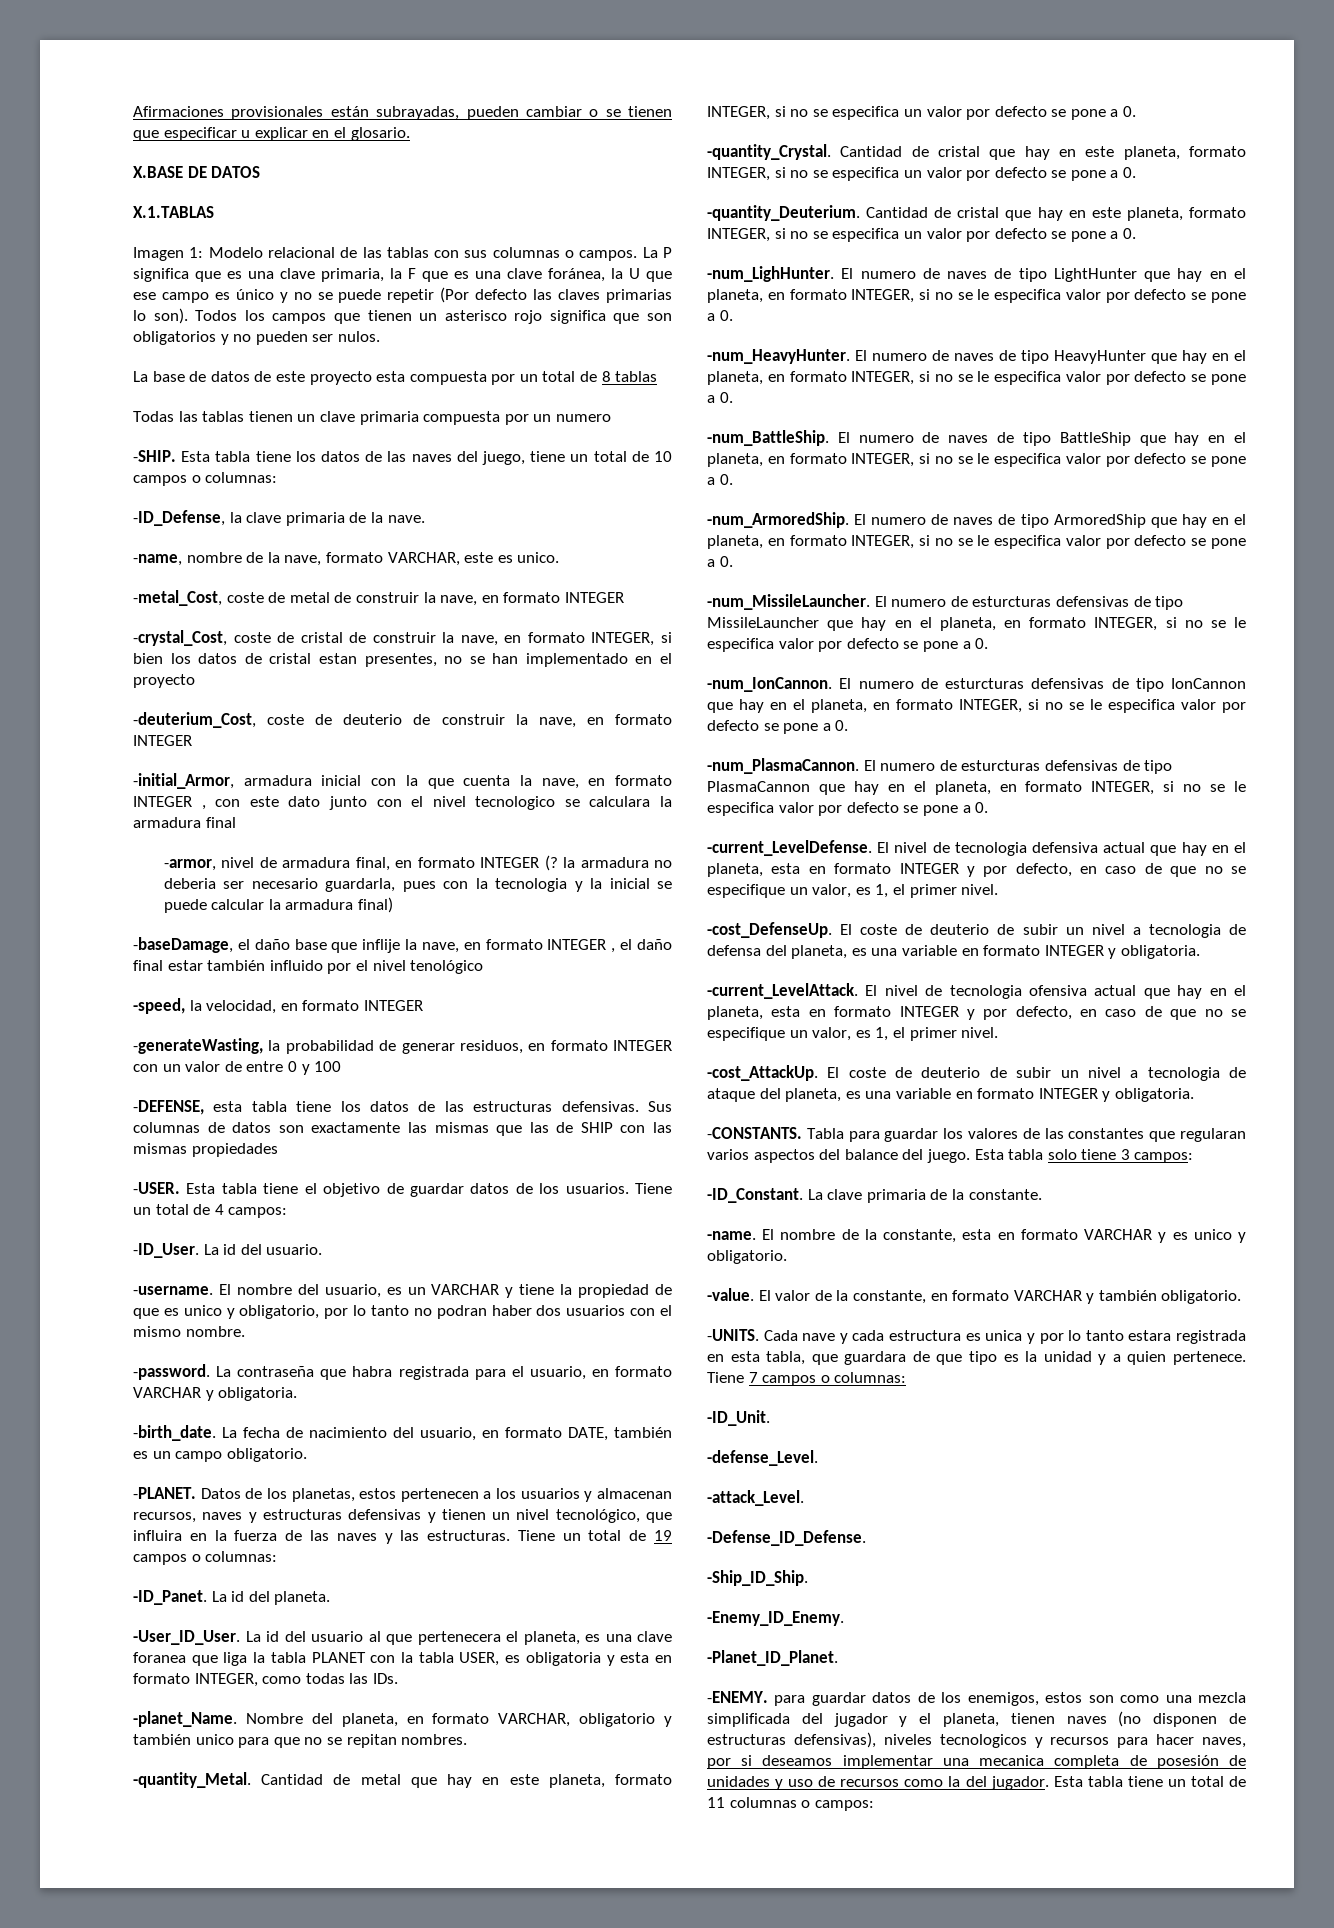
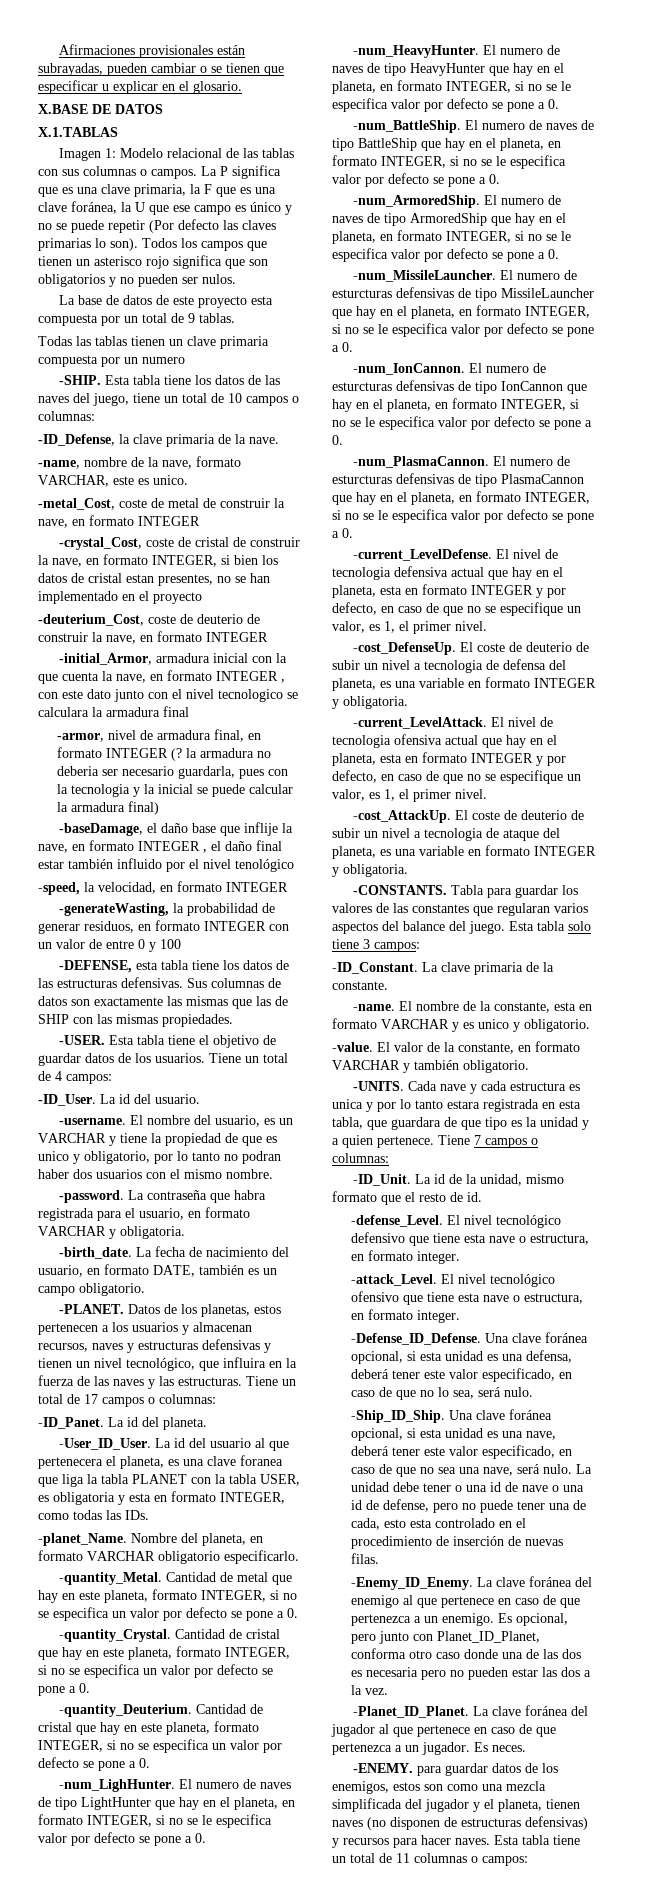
[601,371,658,382] 8 tablas -> [188,313,235,323] 9 tablas.
[191,1143,278,1157] propiedades -> [162,1014,233,1027] propiedades.
[654,1530,672,1541] 19 -> [84,1394,98,1404] 17
[498,1713,672,1727] [133,1734,468,1748] VARCHAR, obligatorio y también unico para que no se repitan nombres. -> [87,1550,299,1564] VARCHAR obligatorio especificarlo.
[707,1450,818,1466] [707,1490,804,1506] [707,1530,866,1546] [707,1570,808,1586] [707,1611,844,1626] [707,1650,838,1666] // -defense_Level. // -attack_Level. // -Defense_ID_Defense. // -Ship_ID_Ship. // -Enemy_ID_Enemy. // -Planet_ID_Planet. -> [415,1174,565,1186] [332,1191,482,1205] [351,1215,562,1228] [351,1232,590,1246] [351,1250,461,1264] [351,1274,556,1287] [351,1291,584,1305] [351,1309,461,1323] [351,1332,589,1345] [351,1350,573,1364] [351,1368,573,1382] [351,1387,534,1400] [351,1409,553,1423] [351,1428,557,1441] [351,1445,573,1459] [351,1464,593,1477] [351,1482,585,1492] [351,1499,587,1513] [351,1518,527,1530] [351,1536,564,1549] [351,1553,380,1564] [351,1576,593,1590] [351,1595,581,1608] [351,1613,569,1626] [351,1631,541,1644] [351,1648,582,1659] [351,1667,592,1680] [351,1685,389,1695] [353,1705,589,1718] [331,1724,556,1737] [332,1742,526,1755] La id de la unidad, mismo formato que el resto de id. // -defense_Level. El nivel tecnológico defensivo que tiene esta nave o estructura, en formato integer. // -attack_Level. El nivel tecnológico ofensivo que tiene esta nave o estructura, en formato integer. // -Defense_ID_Defense. Una clave foránea opcional, si esta unidad es una defensa, deberá tener este valor especificado, en caso de que no lo sea, será nulo. // -Ship_ID_Ship. Una clave foránea opcional, si esta unidad es una nave, deberá tener este valor especificado, en caso de que no sea una nave, será nulo. La unidad debe tener o una id de nave o una id de defense, pero no puede tener una de cada, esto esta controlado en el procedimiento de inserción de nuevas filas. // -Enemy_ID_Enemy. La clave foránea del enemigo al que pertenece en caso de que pertenezca a un enemigo. Es opcional, pero junto con Planet_ID_Planet, conforma otro caso donde una de las dos es necesaria pero no pueden estar las dos a la vez. // -Planet_ID_Planet. La clave foránea del jugador al que pertenece en caso de que pertenezca a un jugador. Es neces.
[793,1732,1027,1748] defensivas), niveles tecnologicos -> [525,1816,588,1830] defensivas)
[1202,1737,1246,1748] [707,1755,1246,1769] [707,1776,1049,1790] naves, por si deseamos implementar una mecanica completa de posesión de unidades y uso de recursos como la del jugador. -> [455,1838,490,1845] naves.

